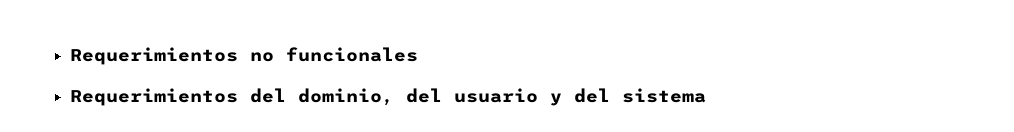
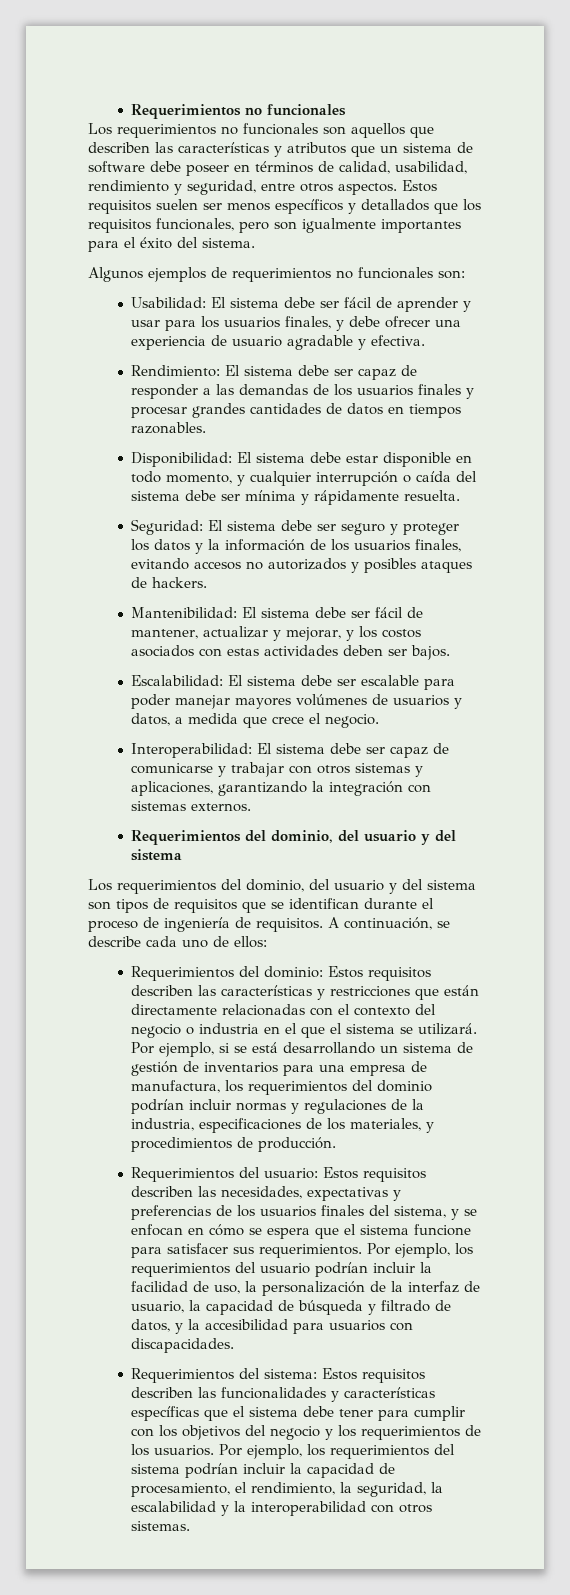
(419, 54) none -> [88,123,434,138] [88,142,473,157] [88,161,467,176] [88,180,437,195] [88,199,481,214] [88,218,461,233] [88,237,255,252] [88,267,465,282] [131,297,472,312] [131,316,462,331] [131,335,426,350] [131,365,418,380] [131,384,475,399] [131,403,462,418] [131,422,207,434] [131,452,473,467] [131,471,478,486] [131,490,461,505] [131,519,460,535] [131,539,462,554] [131,558,473,573] [131,577,208,588] [131,607,424,618] [131,626,422,641] [131,645,451,660] [131,675,456,690] [131,694,463,709] [131,713,380,728] [131,743,450,758] [131,762,424,777] [131,781,432,796] [131,801,252,812] // Los requerimientos no funcionales son aquellos que describen las características y atributos que un sistema de software debe poseer en términos de calidad, usabilidad, rendimiento y seguridad, entre otros aspectos. Estos requisitos suelen ser menos específicos y detallados que los requisitos funcionales, pero son igualmente importantes para el éxito del sistema. // Algunos ejemplos de requerimientos no funcionales son: // Usabilidad: El sistema debe ser fácil de aprender y usar para los usuarios finales, y debe ofrecer una experiencia de usuario agradable y efectiva. // Rendimiento: El sistema debe ser capaz de responder a las demandas de los usuarios finales y procesar grandes cantidades de datos en tiempos razonables. // Disponibilidad: El sistema debe estar disponible en todo momento, y cualquier interrupción o caída del sistema debe ser mínima y rápidamente resuelta. // Seguridad: El sistema debe ser seguro y proteger los datos y la información de los usuarios finales, evitando accesos no autorizados y posibles ataques de hackers. // Mantenibilidad: El sistema debe ser fácil de mantener, actualizar y mejorar, y los costos asociados con estas actividades deben ser bajos. // Escalabilidad: El sistema debe ser escalable para poder manejar mayores volúmenes de usuarios y datos, a medida que crece el negocio. // Interoperabilidad: El sistema debe ser capaz de comunicarse y trabajar con otros sistemas y aplicaciones, garantizando la integración con sistemas externos.
(707, 95) none -> [88,879,476,894] [88,898,434,913] [88,917,450,932] [88,936,267,948] [131,966,432,981] [131,985,480,1000] [131,1004,437,1016] [131,1023,478,1038] [131,1042,474,1057] [131,1061,428,1076] [131,1080,433,1095] [131,1099,425,1114] [131,1118,435,1133] [131,1137,337,1152] [131,1167,427,1182] [131,1186,402,1201] [131,1205,478,1220] [131,1224,472,1239] [131,1243,474,1258] [131,1262,433,1277] [131,1281,481,1296] [131,1300,452,1315] [131,1319,414,1334] [131,1338,235,1353] [131,1368,426,1383] [131,1387,436,1402] [131,1406,466,1421] [131,1425,482,1440] [131,1444,456,1459] [131,1463,396,1478] [131,1482,444,1497] [131,1501,433,1516] [131,1521,191,1531] // Los requerimientos del dominio, del usuario y del sistema son tipos de requisitos que se identifican durante el proceso de ingeniería de requisitos. A continuación, se describe cada uno de ellos: // Requerimientos del dominio: Estos requisitos describen las características y restricciones que están directamente relacionadas con el contexto del negocio o industria en el que el sistema se utilizará. Por ejemplo, si se está desarrollando un sistema de gestión de inventarios para una empresa de manufactura, los requerimientos del dominio podrían incluir normas y regulaciones de la industria, especificaciones de los materiales, y procedimientos de producción. // Requerimientos del usuario: Estos requisitos describen las necesidades, expectativas y preferencias de los usuarios finales del sistema, y se enfocan en cómo se espera que el sistema funcione para satisfacer sus requerimientos. Por ejemplo, los requerimientos del usuario podrían incluir la facilidad de uso, la personalización de la interfaz de usuario, la capacidad de búsqueda y filtrado de datos, y la accesibilidad para usuarios con discapacidades. // Requerimientos del sistema: Estos requisitos describen las funcionalidades y características específicas que el sistema debe tener para cumplir con los objetivos del negocio y los requerimientos de los usuarios. Por ejemplo, los requerimientos del sistema podrían incluir la capacidad de procesamiento, el rendimiento, la seguridad, la escalabilidad y la interoperabilidad con otros sistemas.

